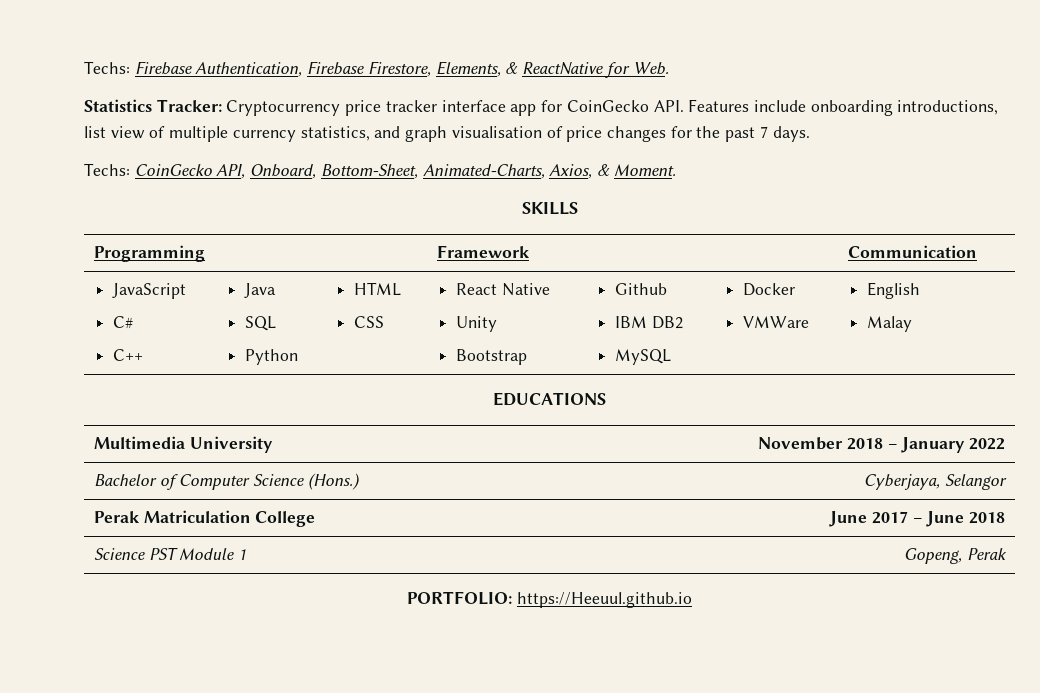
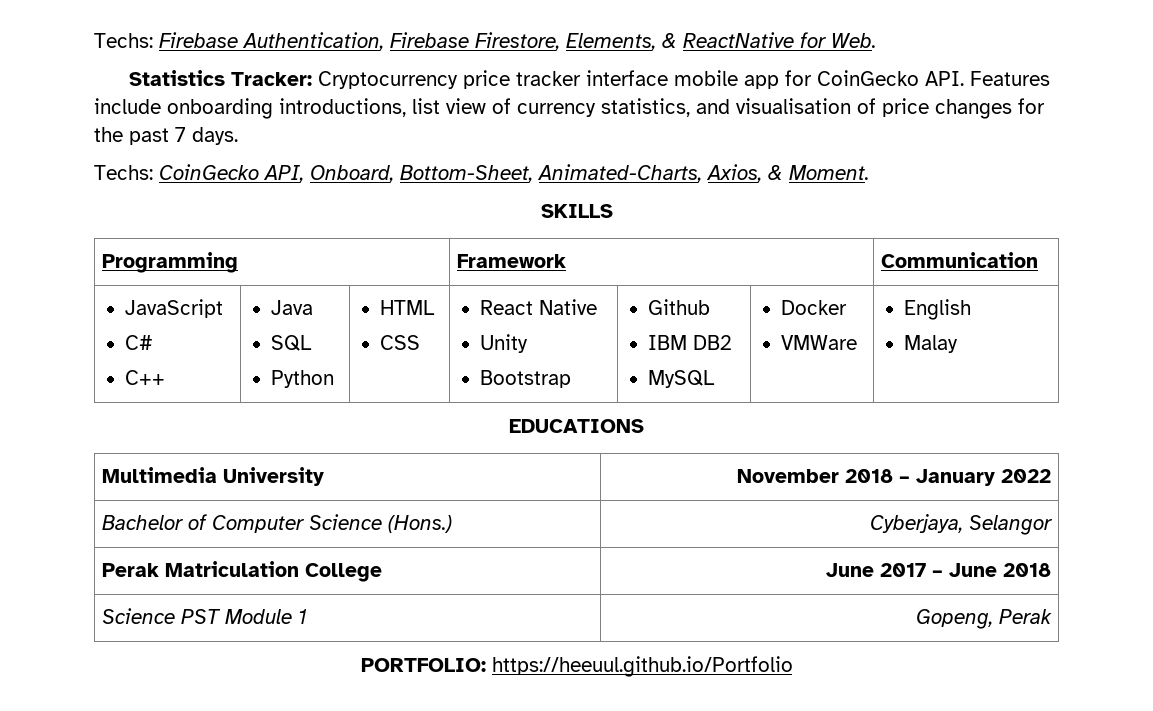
(506, 106) none -> [674,70,739,86] mobile
[169,126,229,142] multiple -> (511, 106) none
[405,126,448,142] graph -> (730, 106) none
[516,592,692,608] https://Heeuul.github.io -> [491,656,793,677] https://heeuul.github.io/Portfolio

